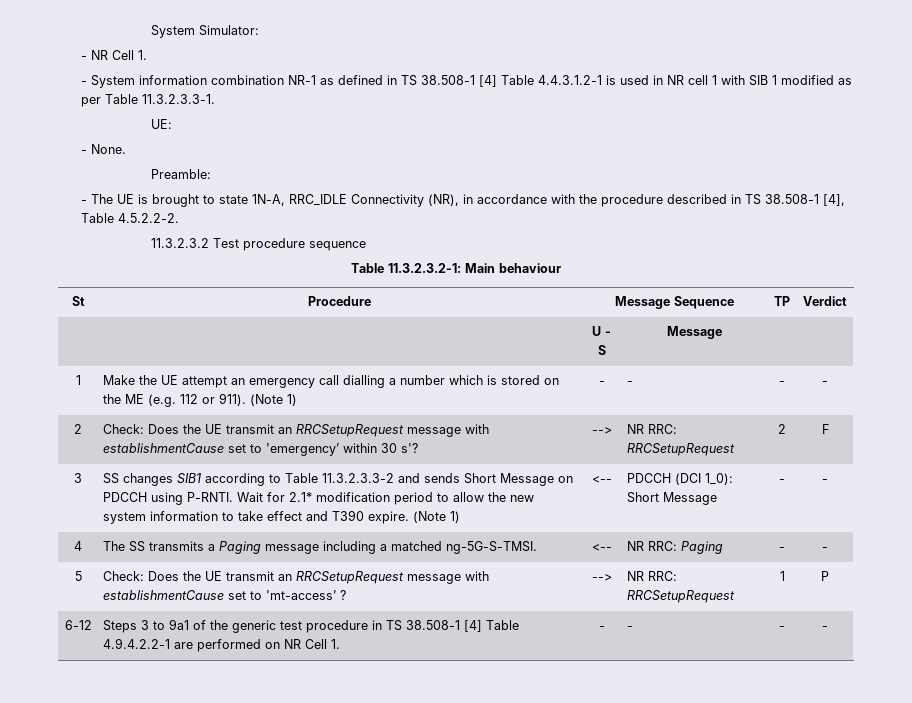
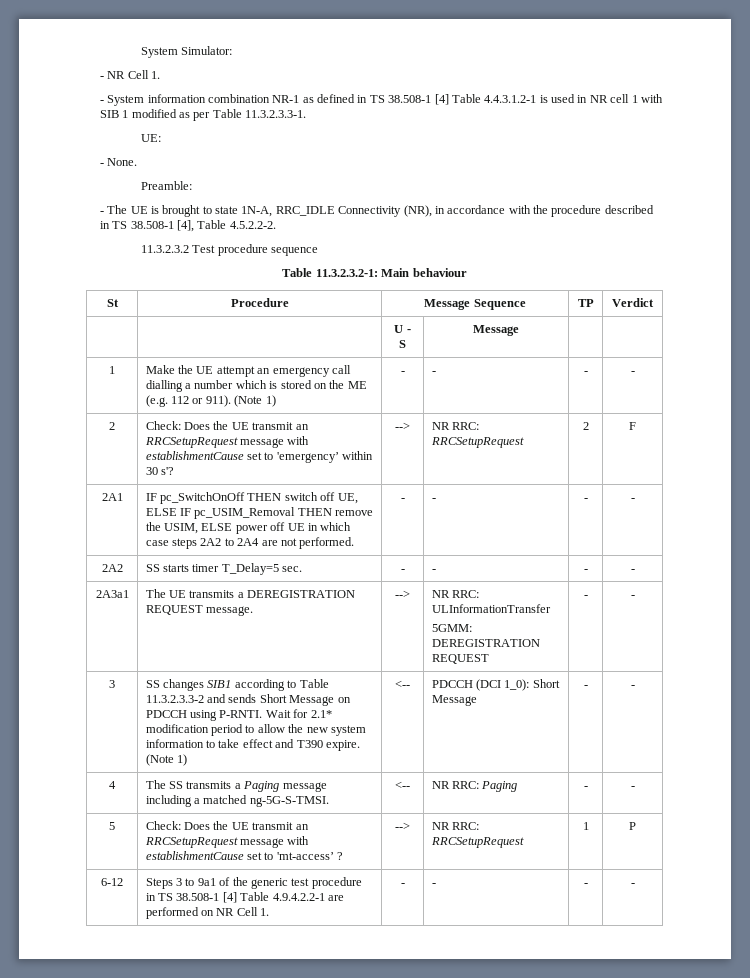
(829, 429) none -> [101,493,123,501] [145,492,358,504] [145,507,374,519] [145,522,352,534] [145,537,355,549] [400,498,405,501] [431,498,436,501] [583,498,588,501] [630,498,635,501] [101,564,123,572] [145,563,303,575] [400,569,405,572] [431,569,436,572] [583,569,588,572] [630,569,635,572] [95,590,129,598] [145,589,356,598] [145,605,254,616] [395,590,410,598] [431,590,480,598] [431,604,551,613] [431,624,472,632] [431,639,540,647] [431,654,489,664] [583,595,588,598] [630,595,635,598] // 2A1 | IF pc_SwitchOnOff THEN switch off UE, ELSE IF pc_USIM_Removal THEN remove the USIM, ELSE power off UE in which case steps 2A2 to 2A4 are not performed. | - | - | - | - // 2A2 | SS starts timer T_Delay=5 sec. | - | - | - | - // 2A3a1 | The UE transmits a DEREGISTRATION REQUEST message. | --> | NR RRC: ULInformationTransfer // 5GMM: DEREGISTRATION REQUEST | - | -

